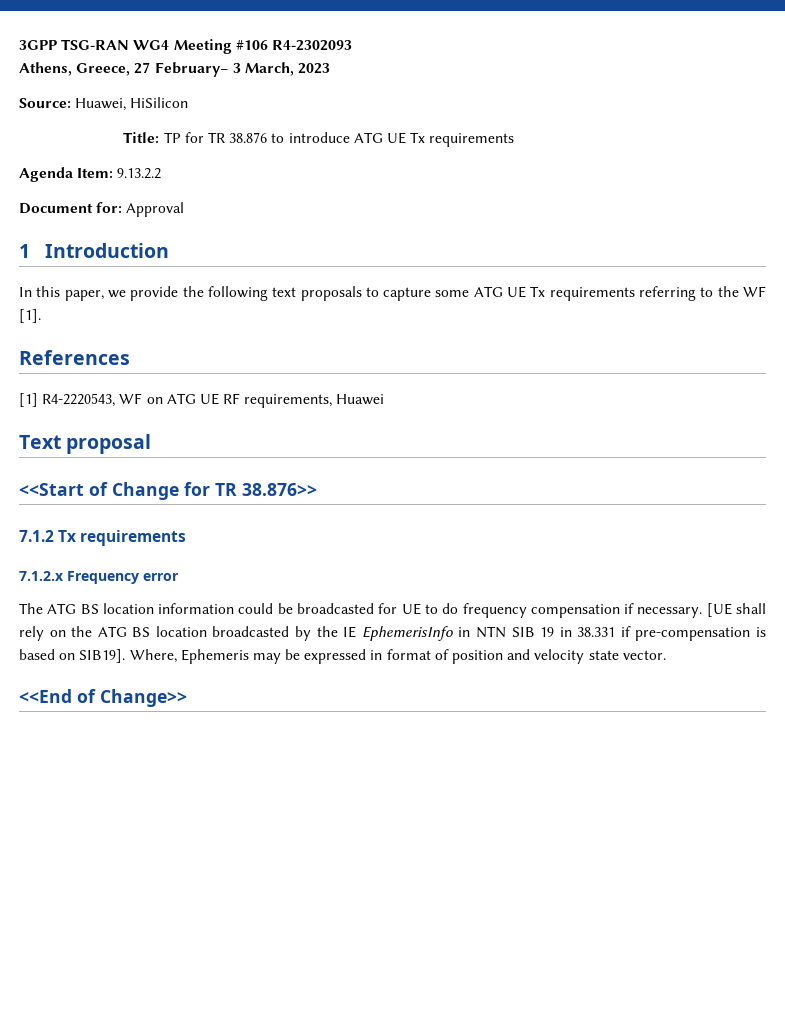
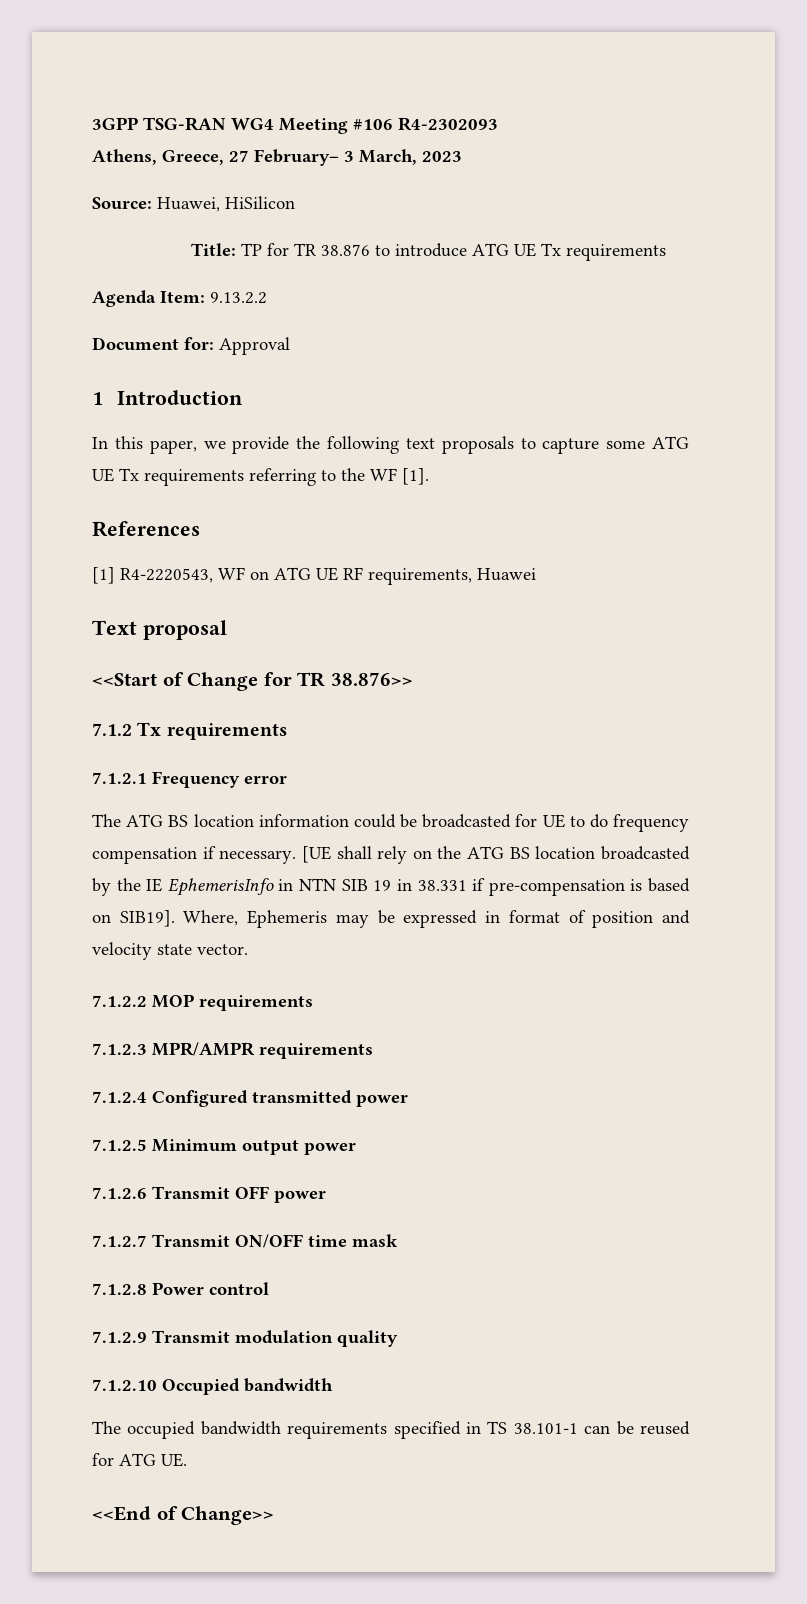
[19,571,64,581] 7.1.2.x -> [92,772,147,784] 7.1.2.1
(666, 655) none -> [92,994,313,1011] [92,1042,373,1059] [92,1090,408,1107] [92,1139,356,1155] [92,1186,326,1203] [92,1234,398,1248] [92,1282,269,1295] [92,1330,398,1347] [92,1378,333,1395] [92,1421,690,1439] [92,1453,187,1467] // 7.1.2.2 MOP requirements // 7.1.2.3 MPR/AMPR requirements // 7.1.2.4 Configured transmitted power // 7.1.2.5 Minimum output power // 7.1.2.6 Transmit OFF power // 7.1.2.7 Transmit ON/OFF time mask // 7.1.2.8 Power control // 7.1.2.9 Transmit modulation quality // 7.1.2.10 Occupied bandwidth // The occupied bandwidth requirements specified in TS 38.101-1 can be reused for ATG UE.

